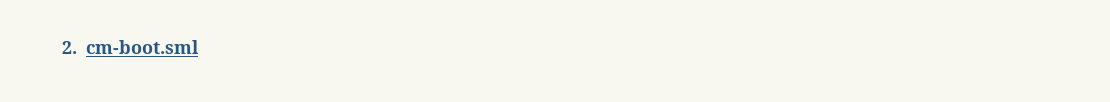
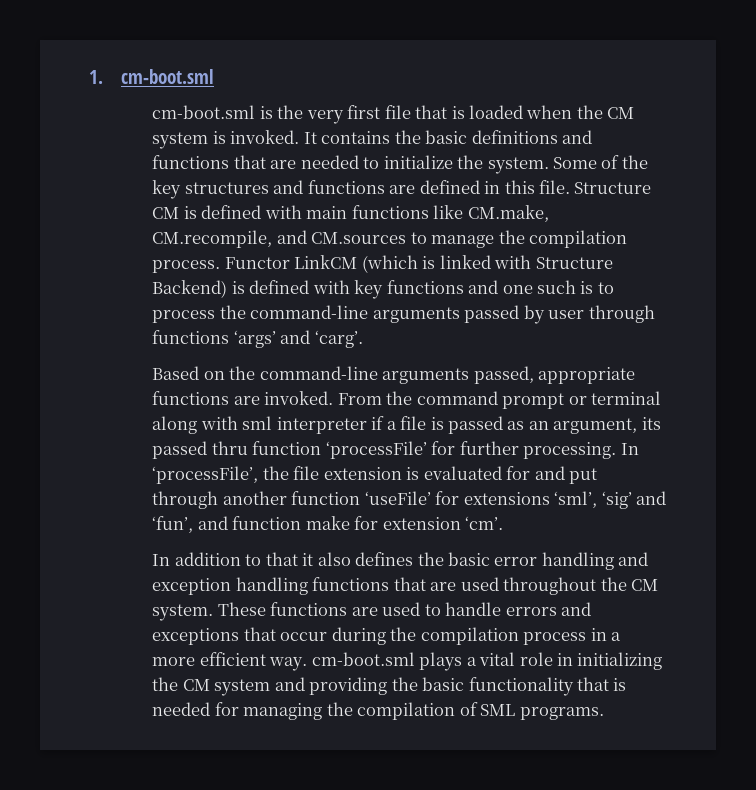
[62,40,200,54] 2. cm-boot.sml -> [89,69,214,84] [152,105,635,124] [152,130,592,149] [152,155,648,174] [152,180,652,199] [152,205,549,222] [152,230,628,248] [152,255,613,273] [152,280,614,299] [152,305,655,324] [152,330,363,348] [152,366,636,384] [152,391,661,409] [152,416,661,434] [152,441,639,459] [152,466,597,484] [152,491,666,509] [152,516,504,533] [152,552,649,570] [152,577,658,595] [152,602,591,621] [152,627,621,645] [152,652,663,671] [152,677,627,696] [152,702,604,720] 1. cm-boot.sml // cm-boot.sml is the very first file that is loaded when the CM system is invoked. It contains the basic definitions and functions that are needed to initialize the system. Some of the key structures and functions are defined in this file. Structure CM is defined with main functions like CM.make, CM.recompile, and CM.sources to manage the compilation process. Functor LinkCM (which is linked with Structure Backend) is defined with key functions and one such is to process the command-line arguments passed by user through functions ‘args’ and ‘carg’. // Based on the command-line arguments passed, appropriate functions are invoked. From the command prompt or terminal along with sml interpreter if a file is passed as an argument, its passed thru function ‘processFile’ for further processing. In ‘processFile’, the file extension is evaluated for and put through another function ‘useFile’ for extensions ‘sml’, ‘sig’ and ‘fun’, and function make for extension ‘cm’. // In addition to that it also defines the basic error handling and exception handling functions that are used throughout the CM system. These functions are used to handle errors and exceptions that occur during the compilation process in a more efficient way. cm-boot.sml plays a vital role in initializing the CM system and providing the basic functionality that is needed for managing the compilation of SML programs.

